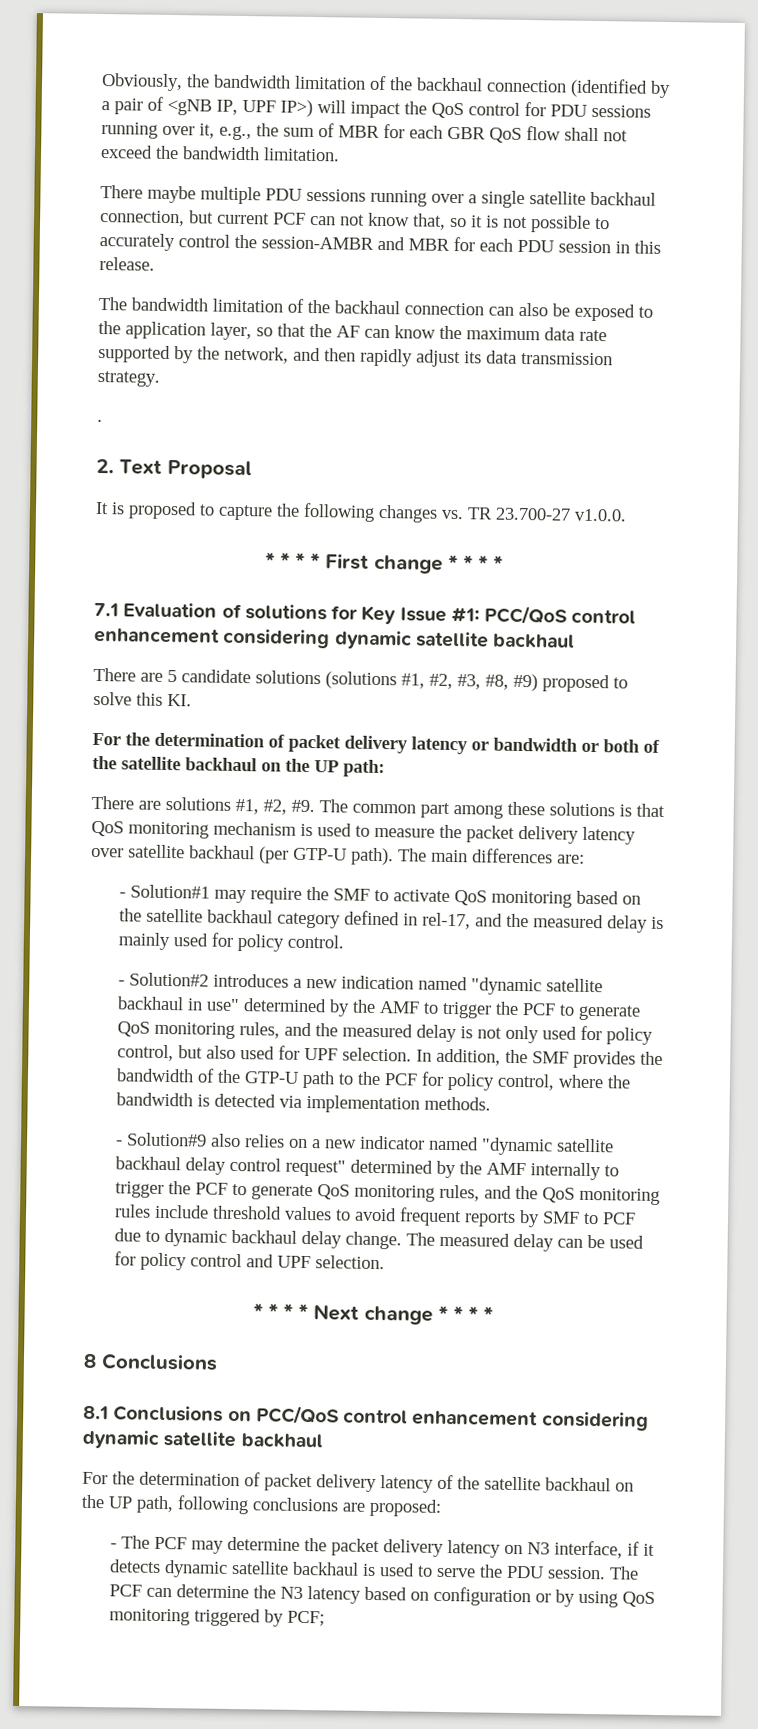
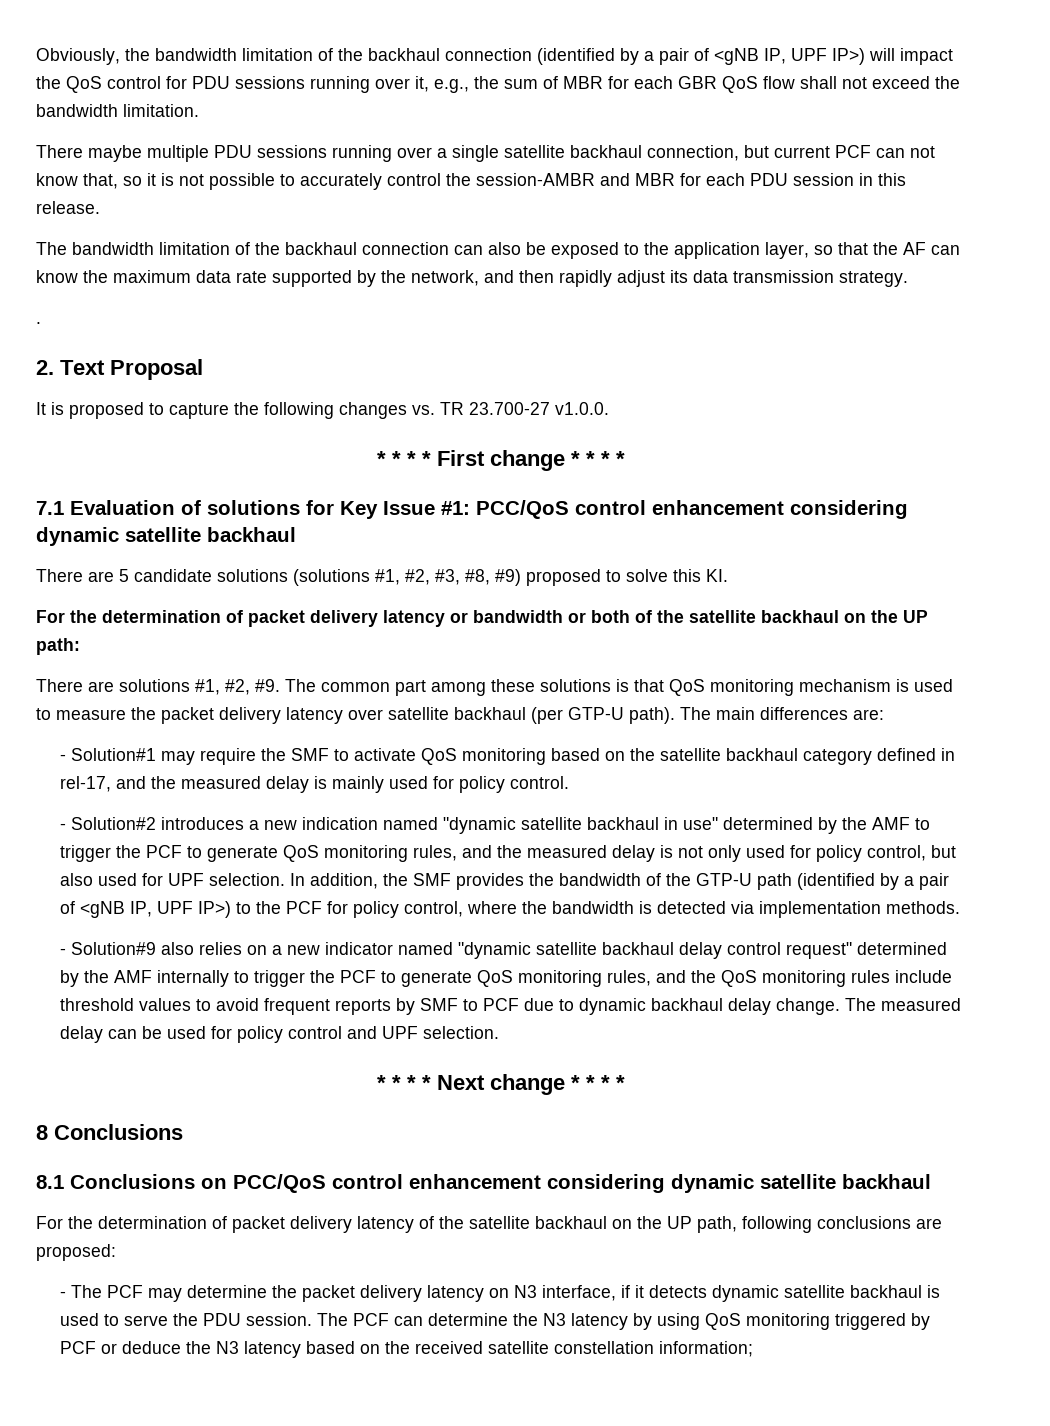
(336, 1079) none -> [797,873,950,890] [60,901,232,918] (identified by a pair of <gNB IP, UPF IP>)
[364,1586,552,1607] based on configuration or -> (629, 1321) none
[287,1610,326,1627] PCF; -> [60,1341,754,1358] PCF or deduce the N3 latency based on the received satellite constellation information;

